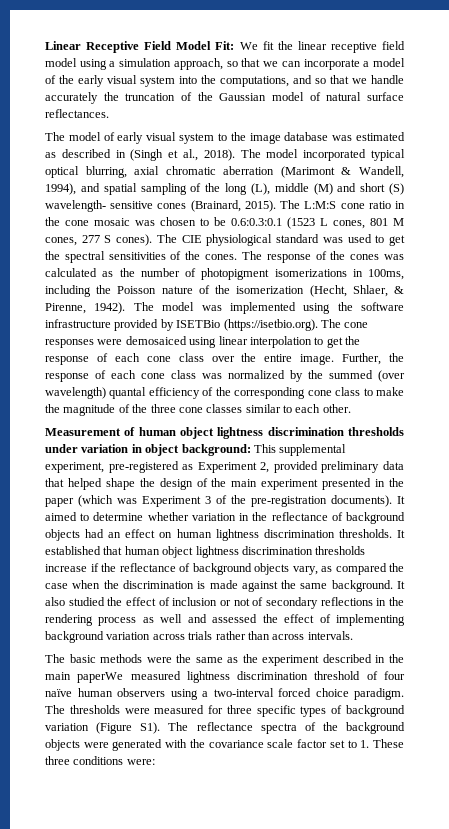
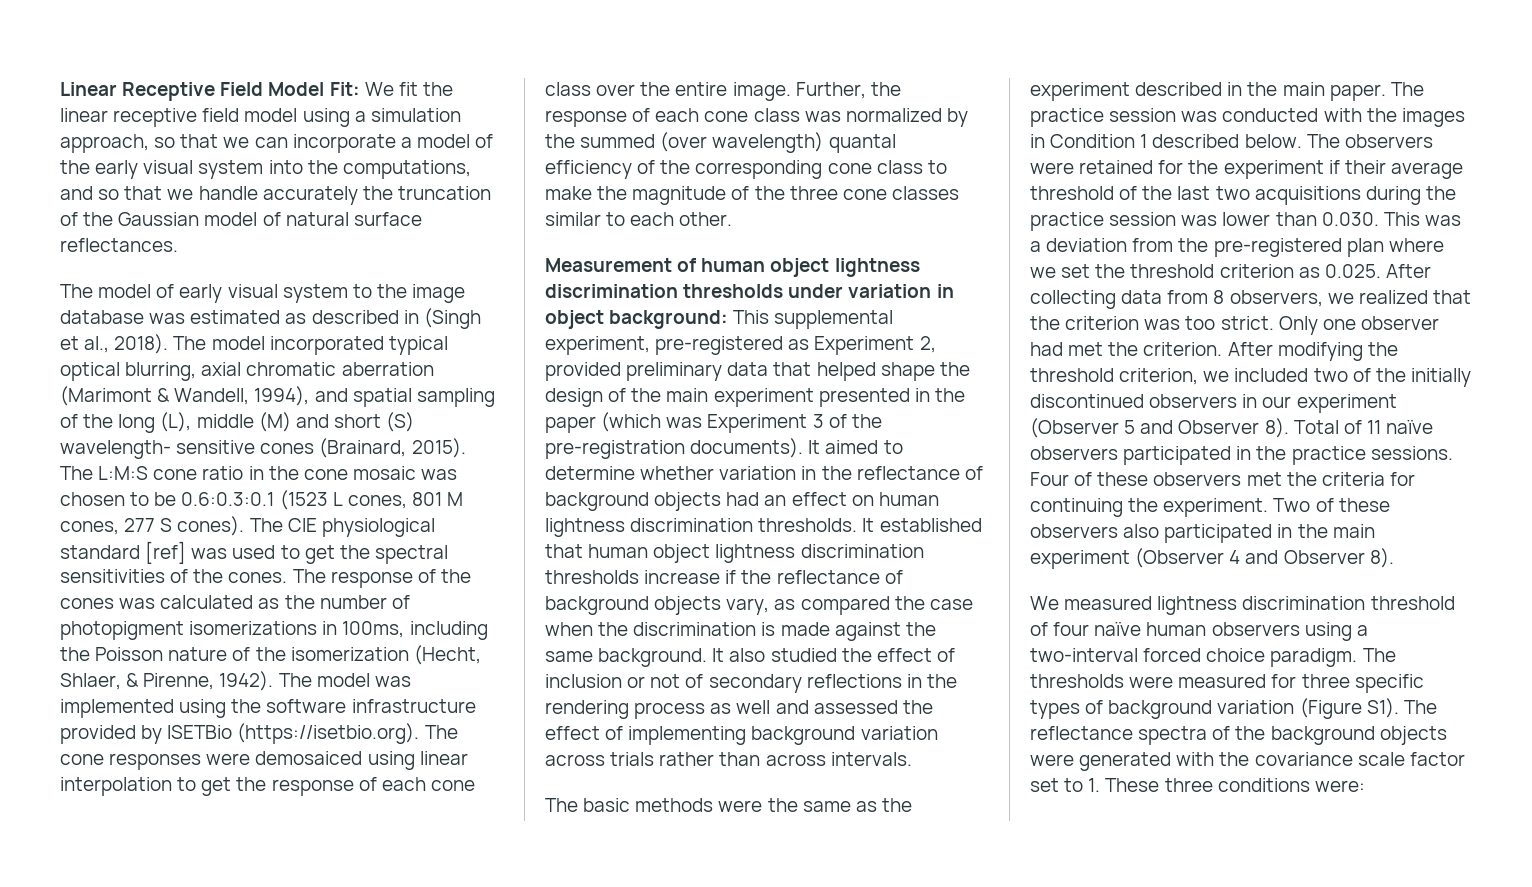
(320, 238) none -> [145,541,187,564] [ref]
[77,672,124,683] paperWe -> [1329,82,1424,101] [1030,108,1465,127] [1030,134,1433,148] [1030,160,1463,179] [1030,186,1456,205] [1030,212,1461,231] [1030,238,1444,257] [1030,264,1431,278] [1030,290,1471,309] [1030,316,1439,335] [1030,342,1398,361] [1030,368,1471,387] [1030,394,1397,413] [1030,418,1434,438] [1030,446,1453,465] [1030,472,1415,486] [1030,498,1390,517] [1030,524,1375,543] [1030,548,1394,569] [1030,596,1059,610] paper. The practice session was conducted with the images in Condition 1 described below. The observers were retained for the experiment if their average threshold of the last two acquisitions during the practice session was lower than 0.030. This was a deviation from the pre-registered plan where we set the threshold criterion as 0.025. After collecting data from 8 observers, we realized that the criterion was too strict. Only one observer had met the criterion. After modifying the threshold criterion, we included two of the initially discontinued observers in our experiment (Observer 5 and Observer 8). Total of 11 naïve observers participated in the practice sessions. Four of these observers met the criteria for continuing the experiment. Two of these observers also participated in the main experiment (Observer 4 and Observer 8). // We

